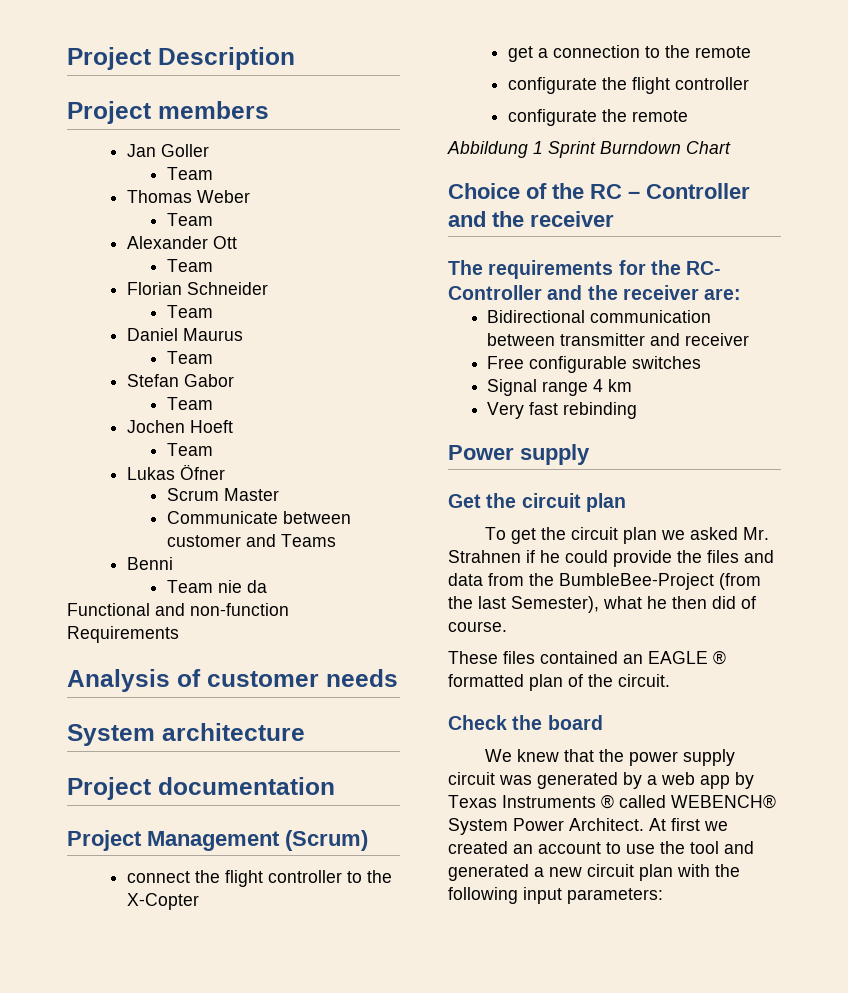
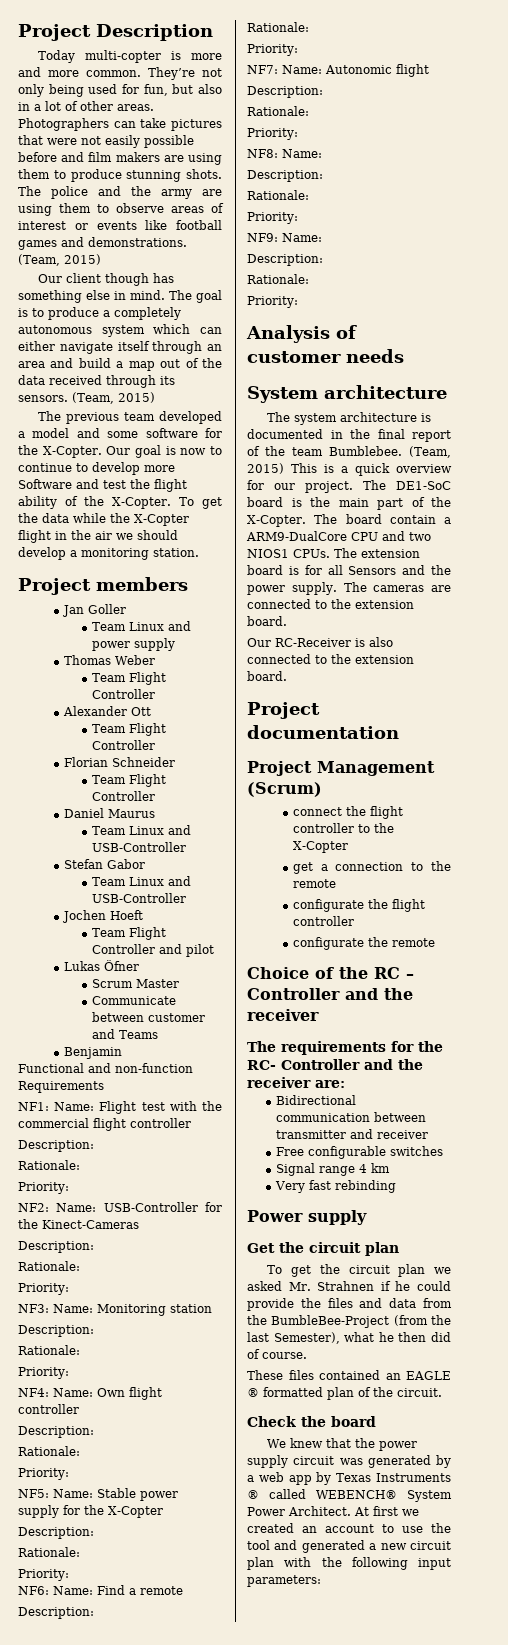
(295, 58) none -> [38,50,222,63] [18,67,222,80] [18,84,222,97] [18,101,154,111] [18,118,222,131] [18,135,194,148] [18,152,222,165] [18,169,222,182] [18,186,222,199] [18,203,224,216] [18,220,222,230] [18,237,187,250] [18,254,101,266] [38,273,175,286] [18,290,222,303] [18,307,181,320] [18,324,222,337] [18,341,222,354] [18,358,222,371] [18,375,175,388] [18,392,155,404] [38,411,222,424] [18,428,223,438] [18,445,223,458] [18,462,175,475] [18,479,187,492] [18,496,222,509] [18,513,189,526] [18,530,178,543] [18,547,199,560] // Today multi-copter is more and more common. They’re not only being used for fun, but also in a lot of other areas. Photographers can take pictures that were not easily possible before and film makers are using them to produce stunning shots. The police and the army are using them to observe areas of interest or events like football games and demonstrations. (Team, 2015) // Our client though has something else in mind. The goal is to produce a completely autonomous system which can either navigate itself through an area and build a map out of the data received through its sensors. (Team, 2015) // The previous team developed a model and some software for the X-Copter. Our goal is now to continue to develop more Software and test the flight ability of the X-Copter. To get the data while the X-Copter flight in the air we should develop a monitoring station.
(213, 173) none -> [128,621,191,631] [91,638,175,651] Linux and power supply
(213, 219) none -> [128,672,166,685] [91,689,155,699] Flight Controller
(213, 265) none -> [128,723,166,736] [91,740,155,750] Flight Controller
(213, 311) none -> [128,774,166,787] [91,791,155,801] Flight Controller
(213, 357) none -> [128,825,191,835] [91,842,186,852] Linux and USB-Controller
(213, 403) none -> [128,876,191,886] [91,893,186,903] Linux and USB-Controller
(213, 449) none -> [128,927,166,940] [91,944,214,957] Flight Controller and pilot
[126,557,173,570] [166,580,267,593] Benni // Team nie da -> [63,1047,122,1059] Benjamin
(179, 634) none -> [18,1101,222,1114] [18,1118,191,1131] [18,1140,94,1152] [18,1160,80,1170] [18,1182,69,1194] [18,1202,223,1212] [18,1219,139,1229] [18,1241,94,1253] [18,1261,80,1271] [18,1283,69,1295] [18,1304,212,1316] [18,1325,94,1337] [18,1345,80,1355] [18,1367,69,1379] [18,1387,162,1400] [18,1404,79,1414] [18,1426,94,1438] [18,1446,80,1456] [18,1468,69,1480] [18,1488,178,1501] [18,1505,163,1518] [18,1527,94,1539] [18,1547,80,1557] [18,1569,69,1581] [18,1585,183,1595] [18,1607,94,1619] [247,22,309,32] [247,44,298,56] [247,64,429,77] [247,86,323,98] [247,106,309,116] [247,128,298,140] [247,149,322,158] [247,170,323,182] [247,190,309,200] [247,212,298,224] [247,233,322,242] [247,254,323,266] [247,274,309,284] [247,296,298,308] // NF1: Name: Flight test with the commercial flight controller // Description: // Rationale: // Priority: // NF2: Name: USB-Controller for the Kinect-Cameras // Description: // Rationale: // Priority: // NF3: Name: Monitoring station // Description: // Rationale: // Priority: // NF4: Name: Own flight controller // Description: // Rationale: // Priority: // NF5: Name: Stable power supply for the X-Copter // Description: // Rationale: // Priority: // NF6: Name: Find a remote // Description: // Rationale: // Priority: // NF7: Name: Autonomic flight // Description: // Rationale: // Priority: // NF8: Name: // Description: // Rationale: // Priority: // NF9: Name: // Description: // Rationale: // Priority:
(305, 732) none -> [267,412,432,425] [247,429,451,442] [247,446,451,458] [247,463,452,476] [247,480,451,493] [247,497,451,510] [247,514,451,527] [246,531,431,541] [247,548,420,558] [247,565,451,575] [247,582,451,595] [247,599,414,609] [247,616,287,626] [247,637,393,647] [247,654,414,664] [247,671,287,681] // The system architecture is documented in the final report of the team Bumblebee. (Team, 2015) This is a quick overview for our project. The DE1-SoC board is the main part of the X-Copter. The board contain a ARM9-DualCore CPU and two NIOS1 CPUs. The extension board is for all Sensors and the power supply. The cameras are connected to the extension board. // Our RC-Receiver is also connected to the extension board.
[447,141,731,158] // Abbildung 1 Sprint Burndown Chart -> (435, 942) none

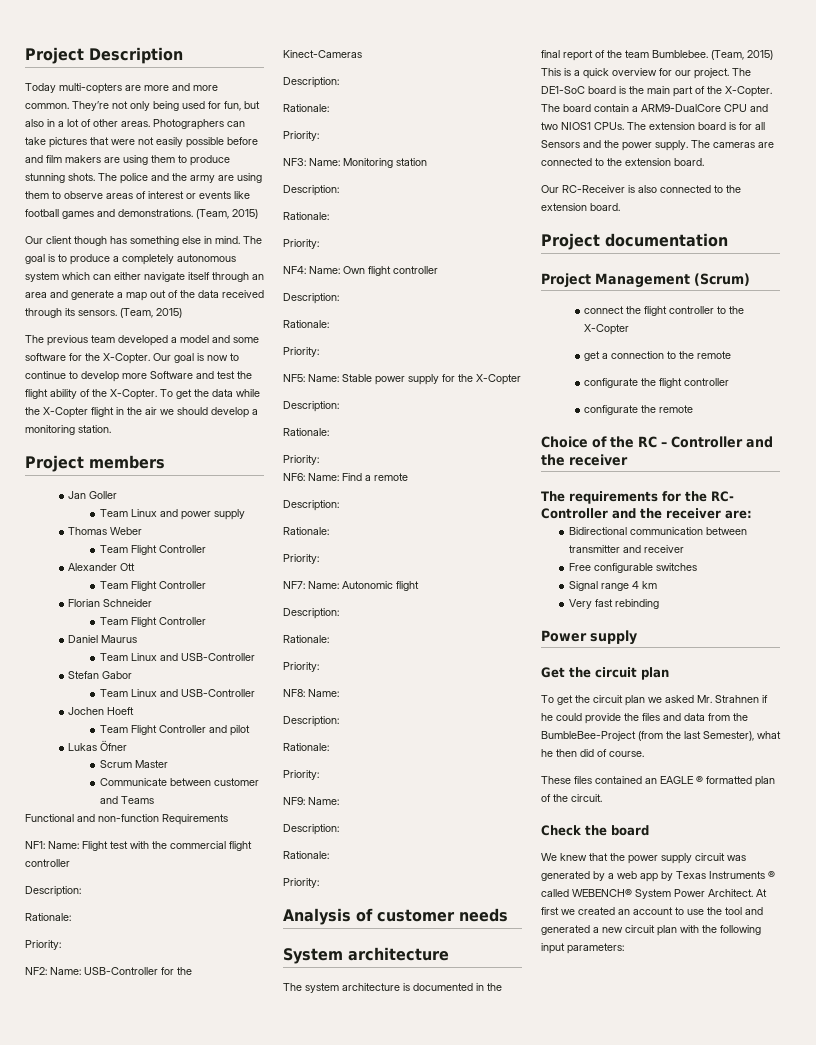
[85,50,182,63] multi-copter is -> [59,83,141,94] multi-copters are
[78,358,111,368] build -> [71,290,114,300] generate
[63,1047,122,1059] // Benjamin -> (154, 800) none

